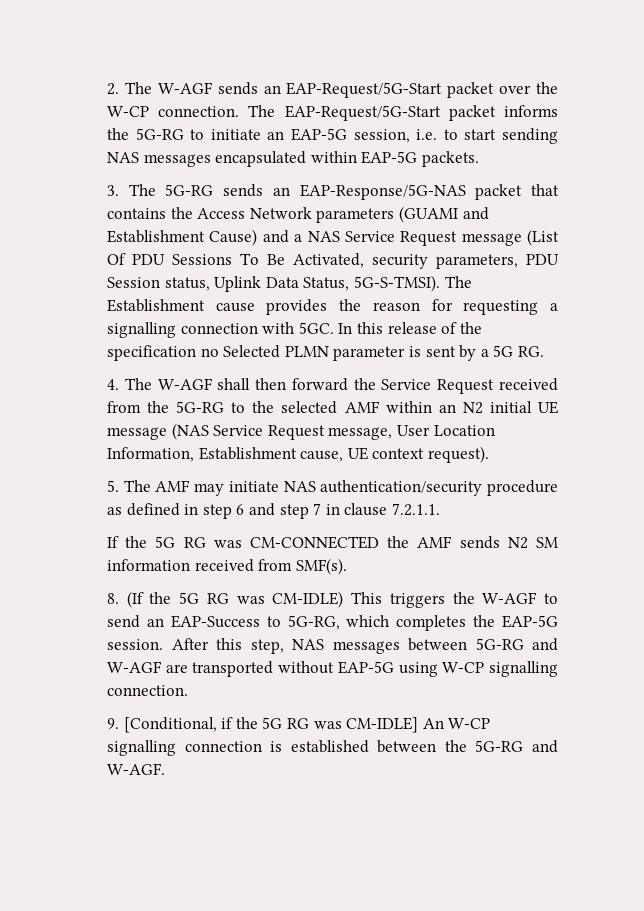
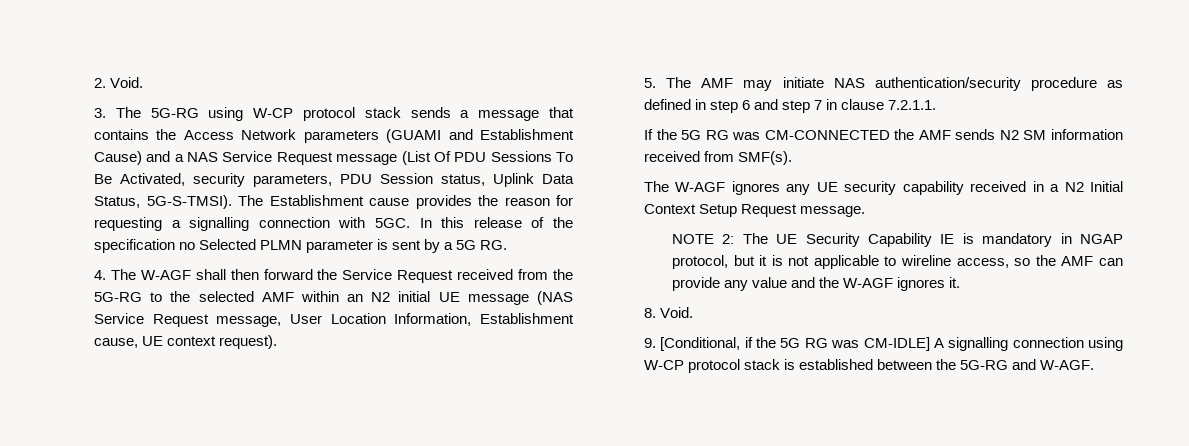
[124,82,558,98] [107,105,558,121] [107,128,558,144] [107,151,479,167] [107,184,523,200] The W-AGF sends an EAP-Request/5G-Start packet over the W-CP connection. The EAP-Request/5G-Start packet informs the 5G-RG to initiate an EAP-5G session, i.e. to start sending NAS messages encapsulated within EAP-5G packets. // 3. The 5G-RG sends an EAP-Response/5G-NAS packet -> [110,77,144,88] [93,107,540,121] Void. // 3. The 5G-RG using W-CP protocol stack sends a message
[107,591,558,608] [107,615,558,631] [107,638,558,654] [107,661,558,677] [107,685,189,696] 8. (If the 5G RG was CM-IDLE) This triggers the W-AGF to send an EAP-Success to 5G-RG, which completes the EAP-5G session. After this step, NAS messages between 5G-RG and W-AGF are transported without EAP-5G using W-CP signalling connection. -> [643,181,1123,195] [643,204,866,217] [671,233,1123,247] [671,255,1123,269] [671,277,961,291] [643,307,694,318] The W-AGF ignores any UE security capability received in a N2 Initial Context Setup Request message. // NOTE 2: The UE Security Capability IE is mandatory in NGAP protocol, but it is not applicable to wireline access, so the AMF can provide any value and the W-AGF ignores it. // 8. Void.
[422,718,491,729] [107,740,262,756] An W-CP signalling connection -> [933,337,1123,351] [643,359,781,373] A signalling connection using W-CP protocol stack

